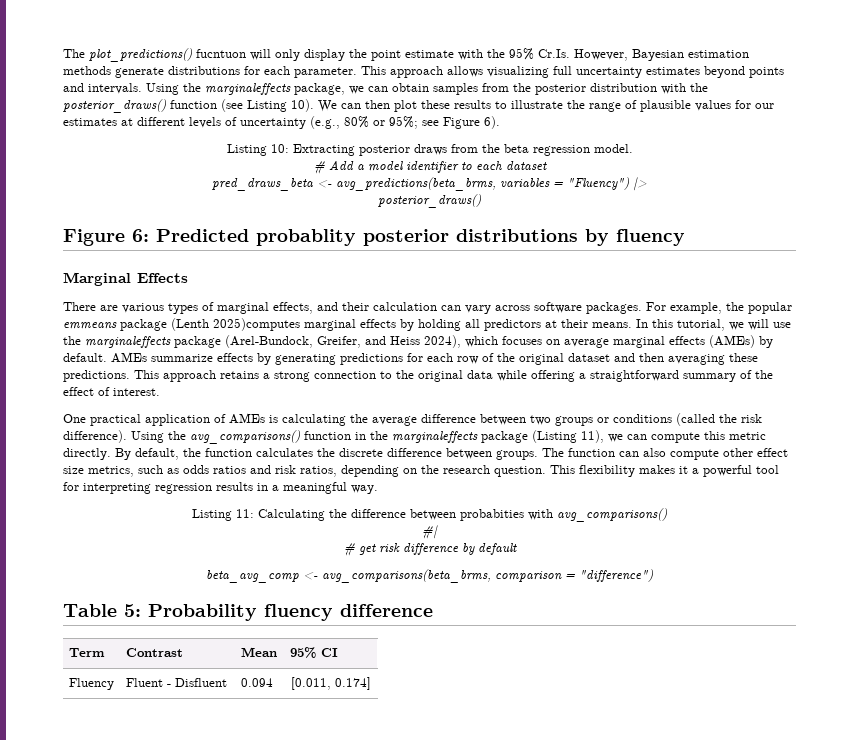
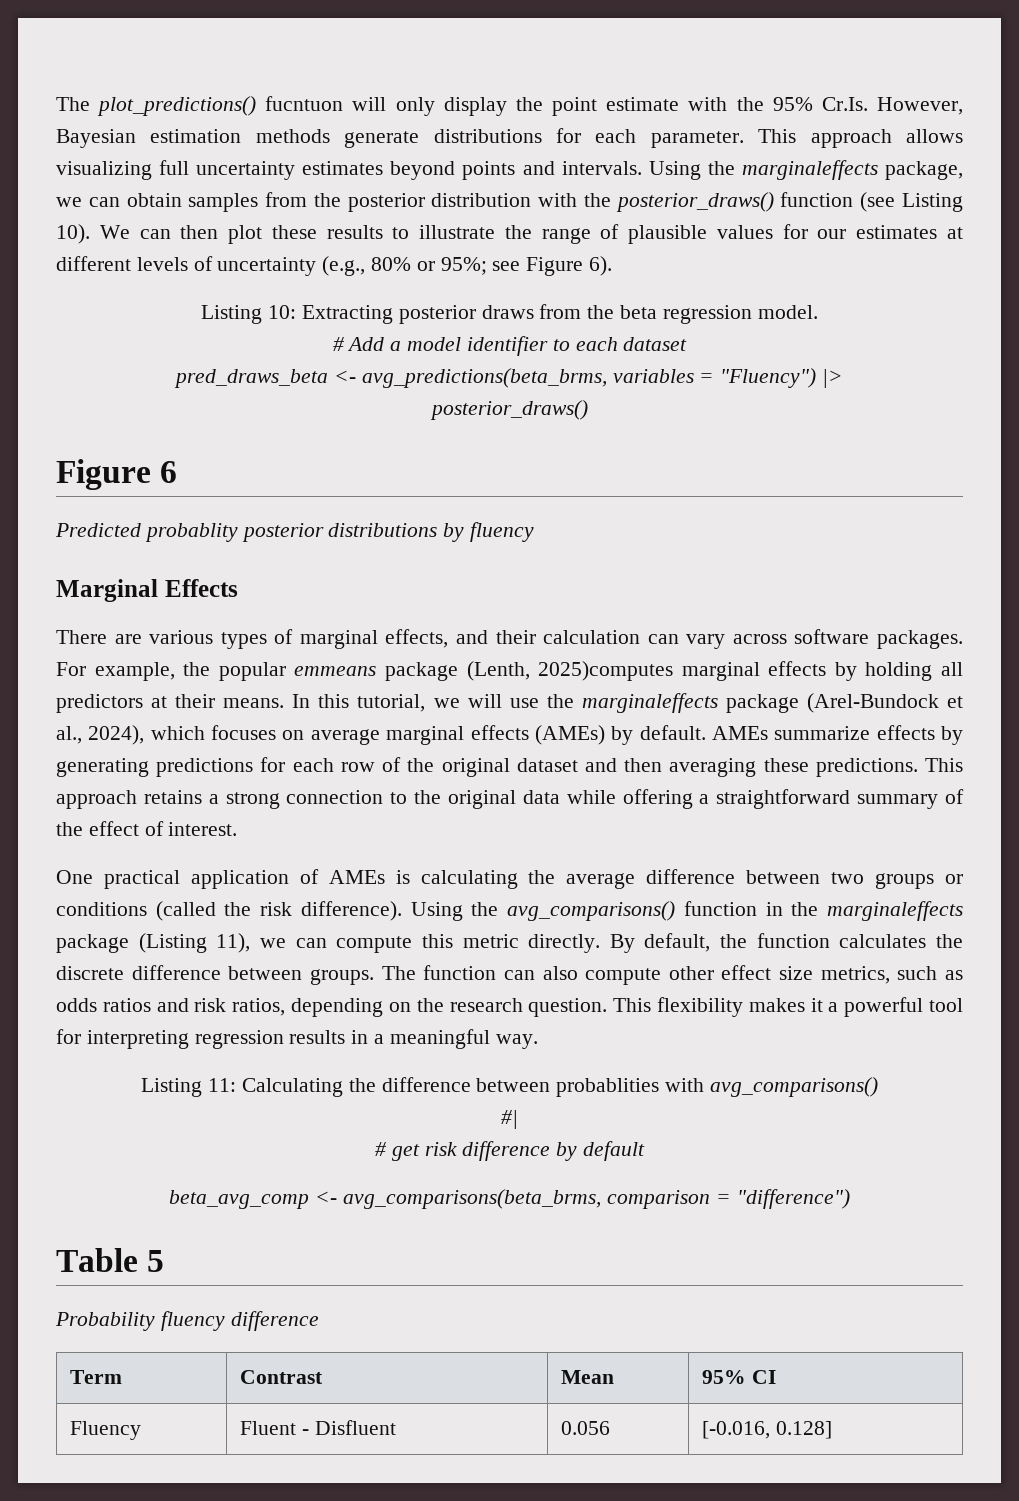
[132,229,149,242] 6: -> [160,461,178,483] 6 //
[171,318,209,331] (Lenth -> [466,661,530,681] (Lenth,
[225,335,420,348] (Arel-Bundock, Greifer, and Heiss -> [806,693,963,713] [56,726,82,744] (Arel-Bundock et al.,
[460,509,524,521] probabities -> [556,1078,660,1097] probablities
[124,604,141,617] 5: -> [147,1250,165,1272] 5 //
[240,678,273,687] [291,677,371,690] 0.094 | [0.011, 0.174] -> [561,1421,611,1435] [702,1421,833,1439] 0.056 | [-0.016, 0.128]

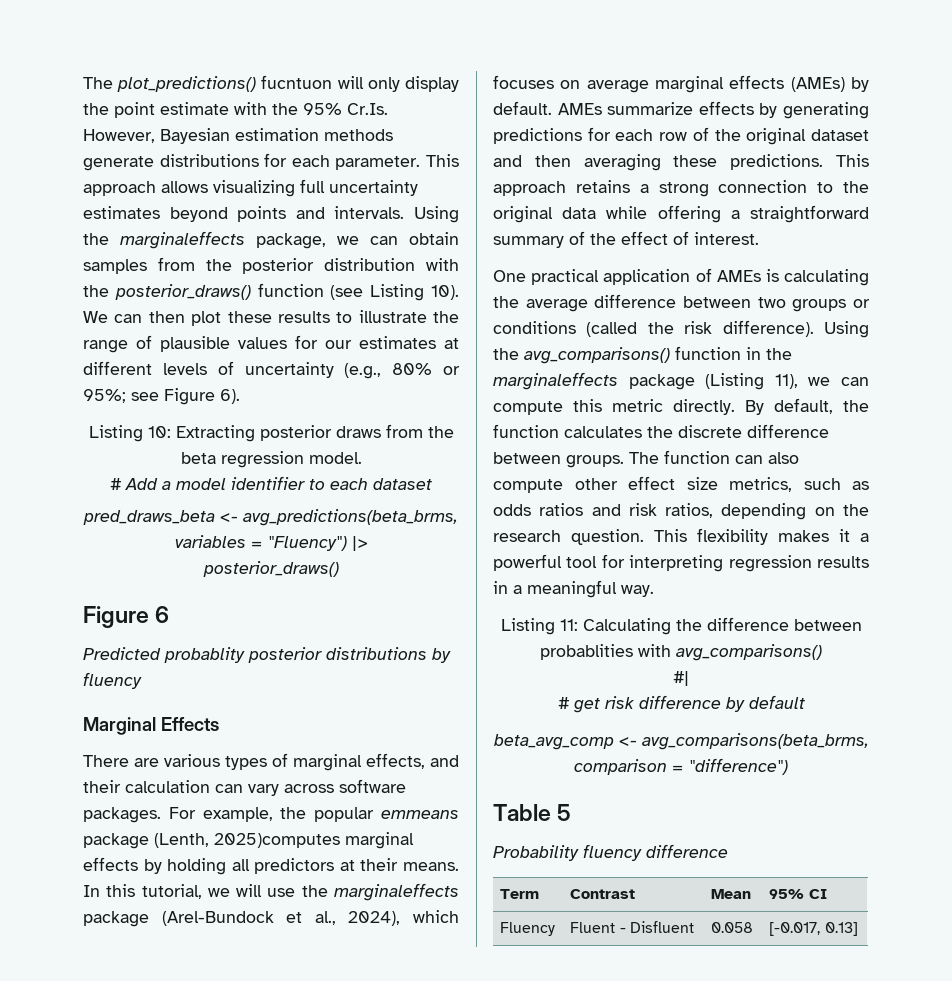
[561,1421,611,1435] [702,1421,833,1439] 0.056 | [-0.016, 0.128] -> [711,922,754,933] [769,922,858,936] 0.058 | [-0.017, 0.13]

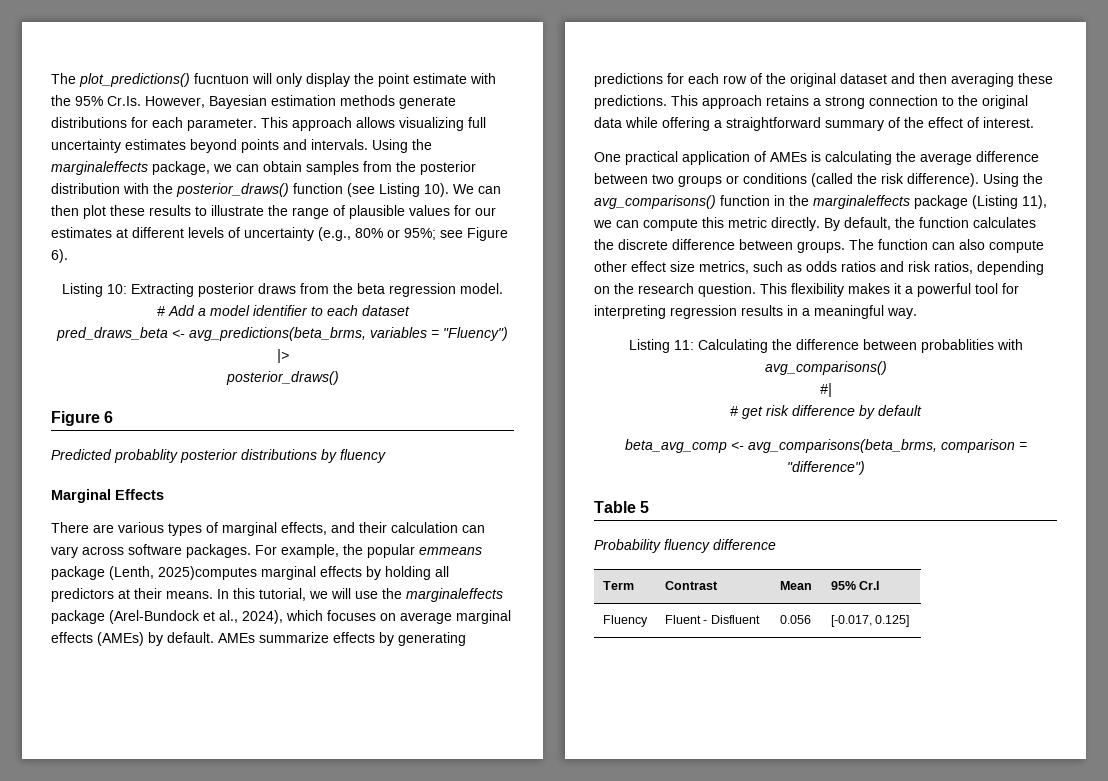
[809,889,828,899] CI -> [859,581,880,590] Cr.I
[711,922,754,933] 0.058 -> [779,615,811,624] 0.056
[824,922,858,936] 0.13] -> [875,615,910,627] 0.125]

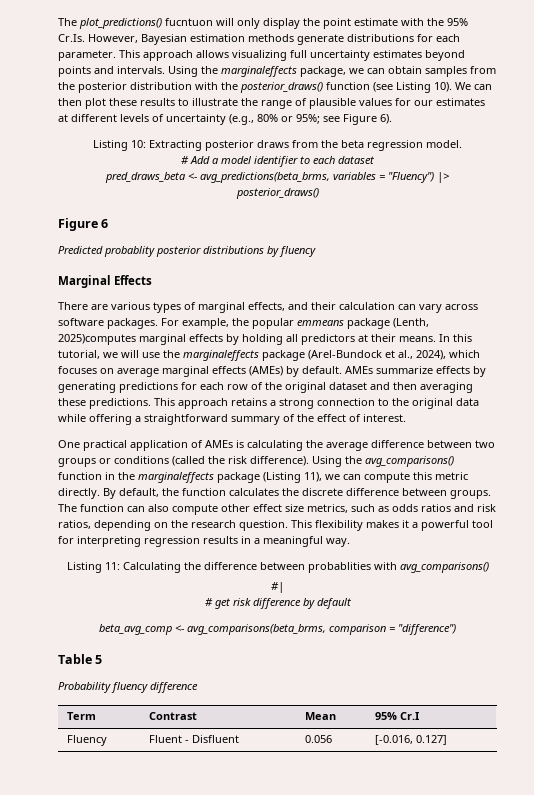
[830,615,910,627] [-0.017, 0.125] -> [374,735,447,745] [-0.016, 0.127]

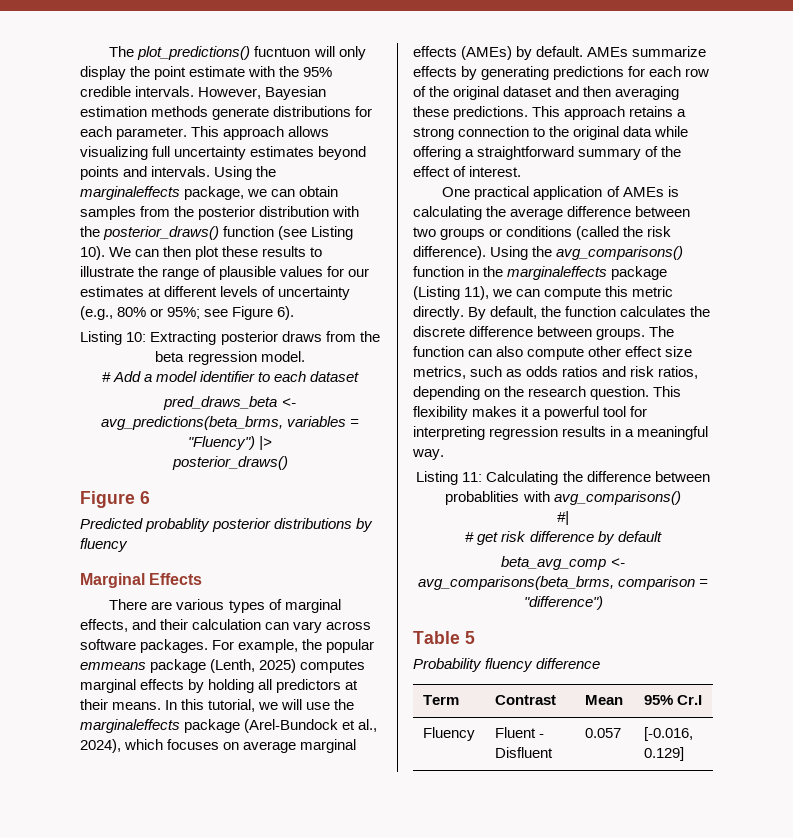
[58,34,85,42] Cr.Is. -> [80,86,195,97] credible intervals.
[58,334,136,345] 2025)computes -> [259,659,366,673] 2025) computes
[304,735,332,743] 0.056 -> [584,728,621,738] 0.057
[415,735,447,745] 0.127] -> [643,747,684,761] 0.129]

